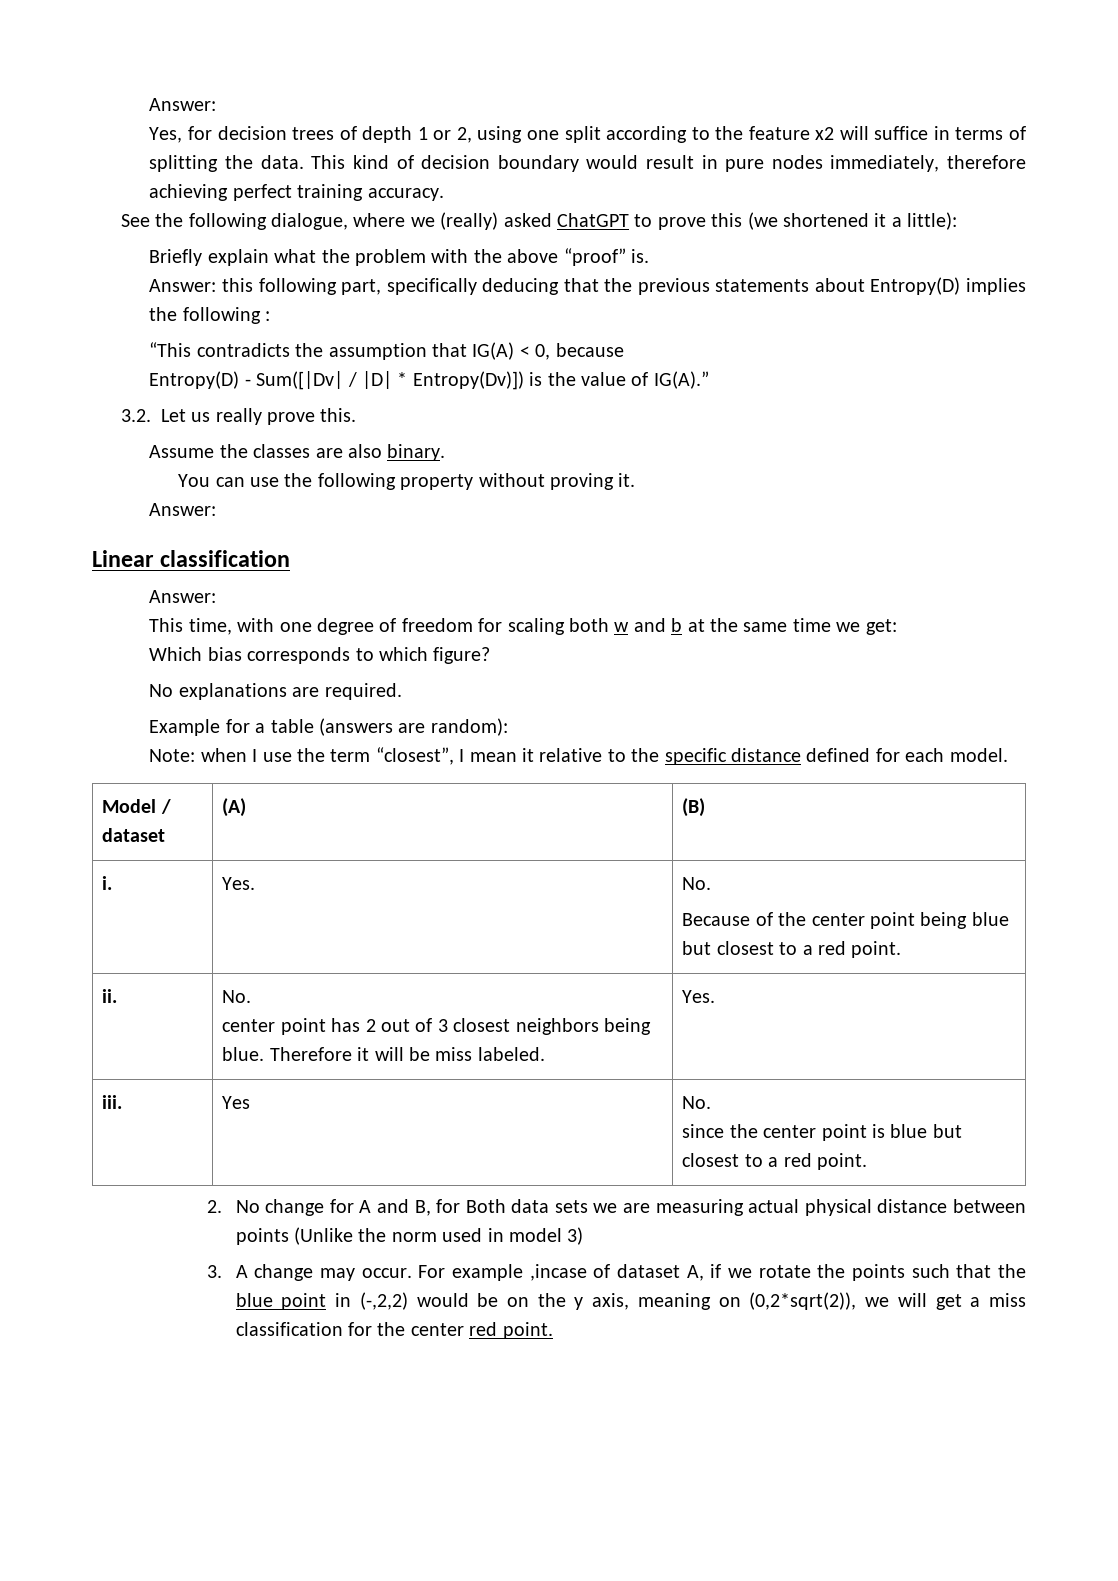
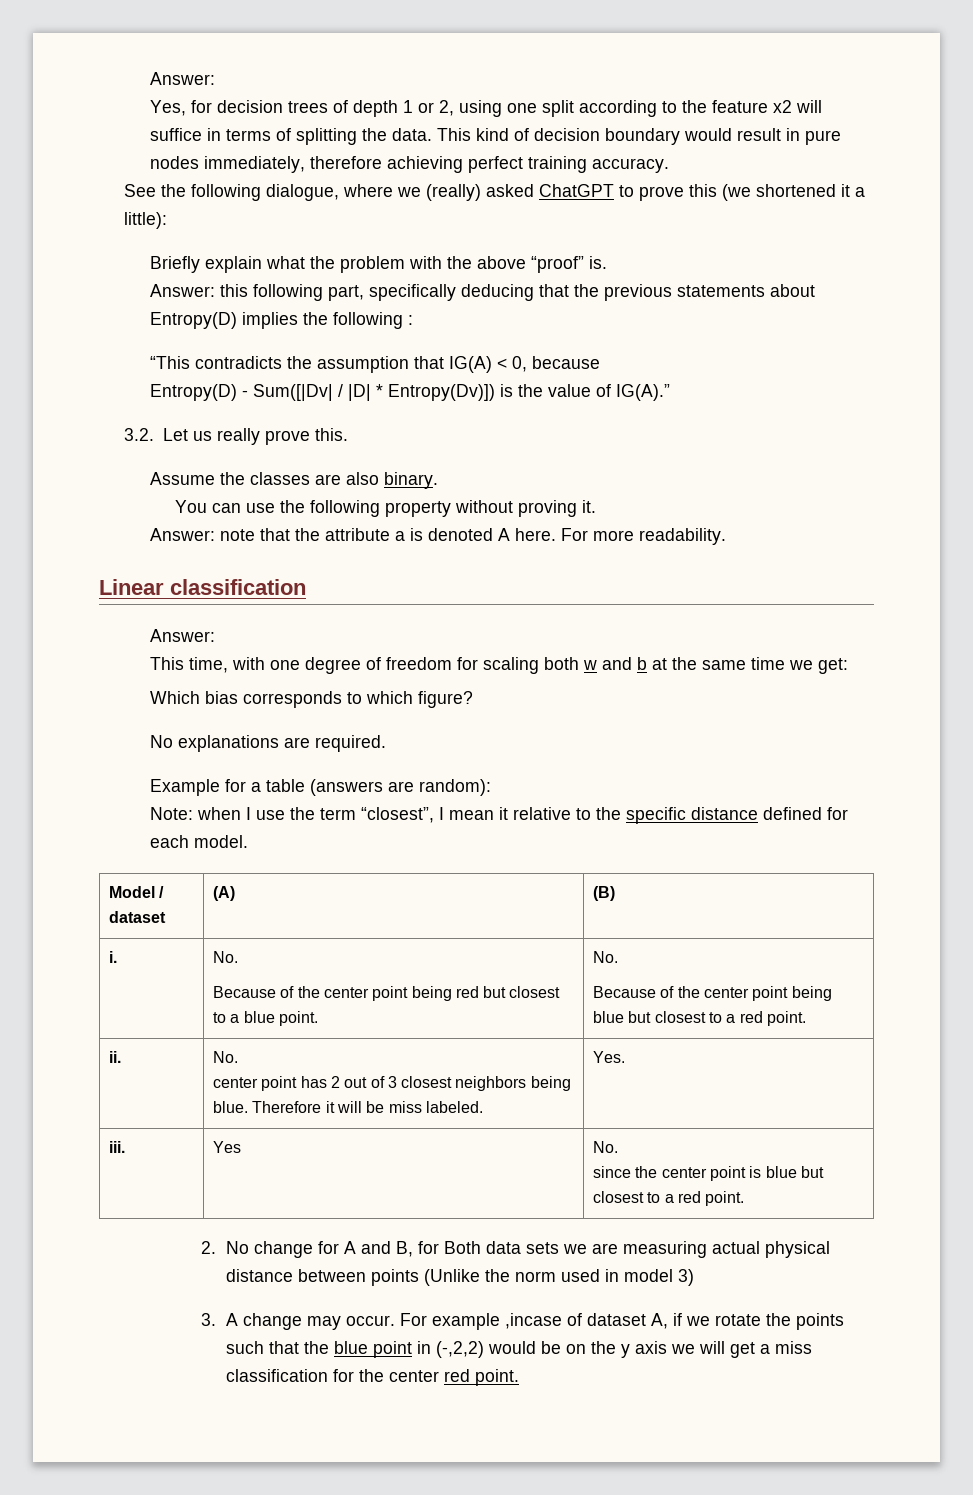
(217, 509) none -> [219,528,726,545] note that the attribute a is denoted A here. For more readability.
[222,877,256,890] Yes. -> [212,951,238,963] [212,986,561,1001] [212,1011,318,1026] No. // Because of the center point being red but closest to a blue point.
[592,1292,857,1310] axis, meaning on (0,2*sqrt(2)), -> [635,1341,668,1354] axis

